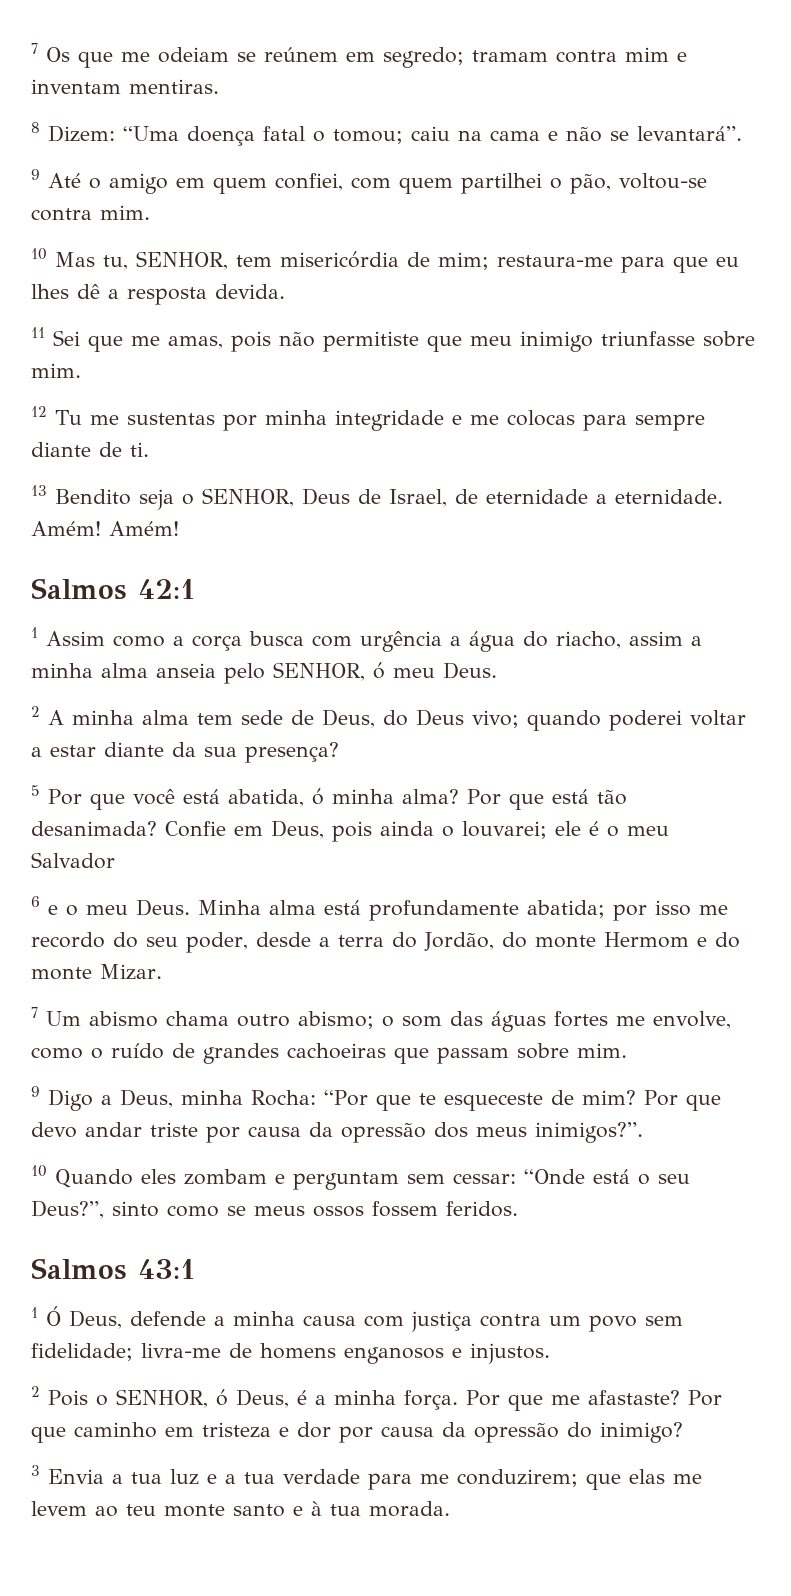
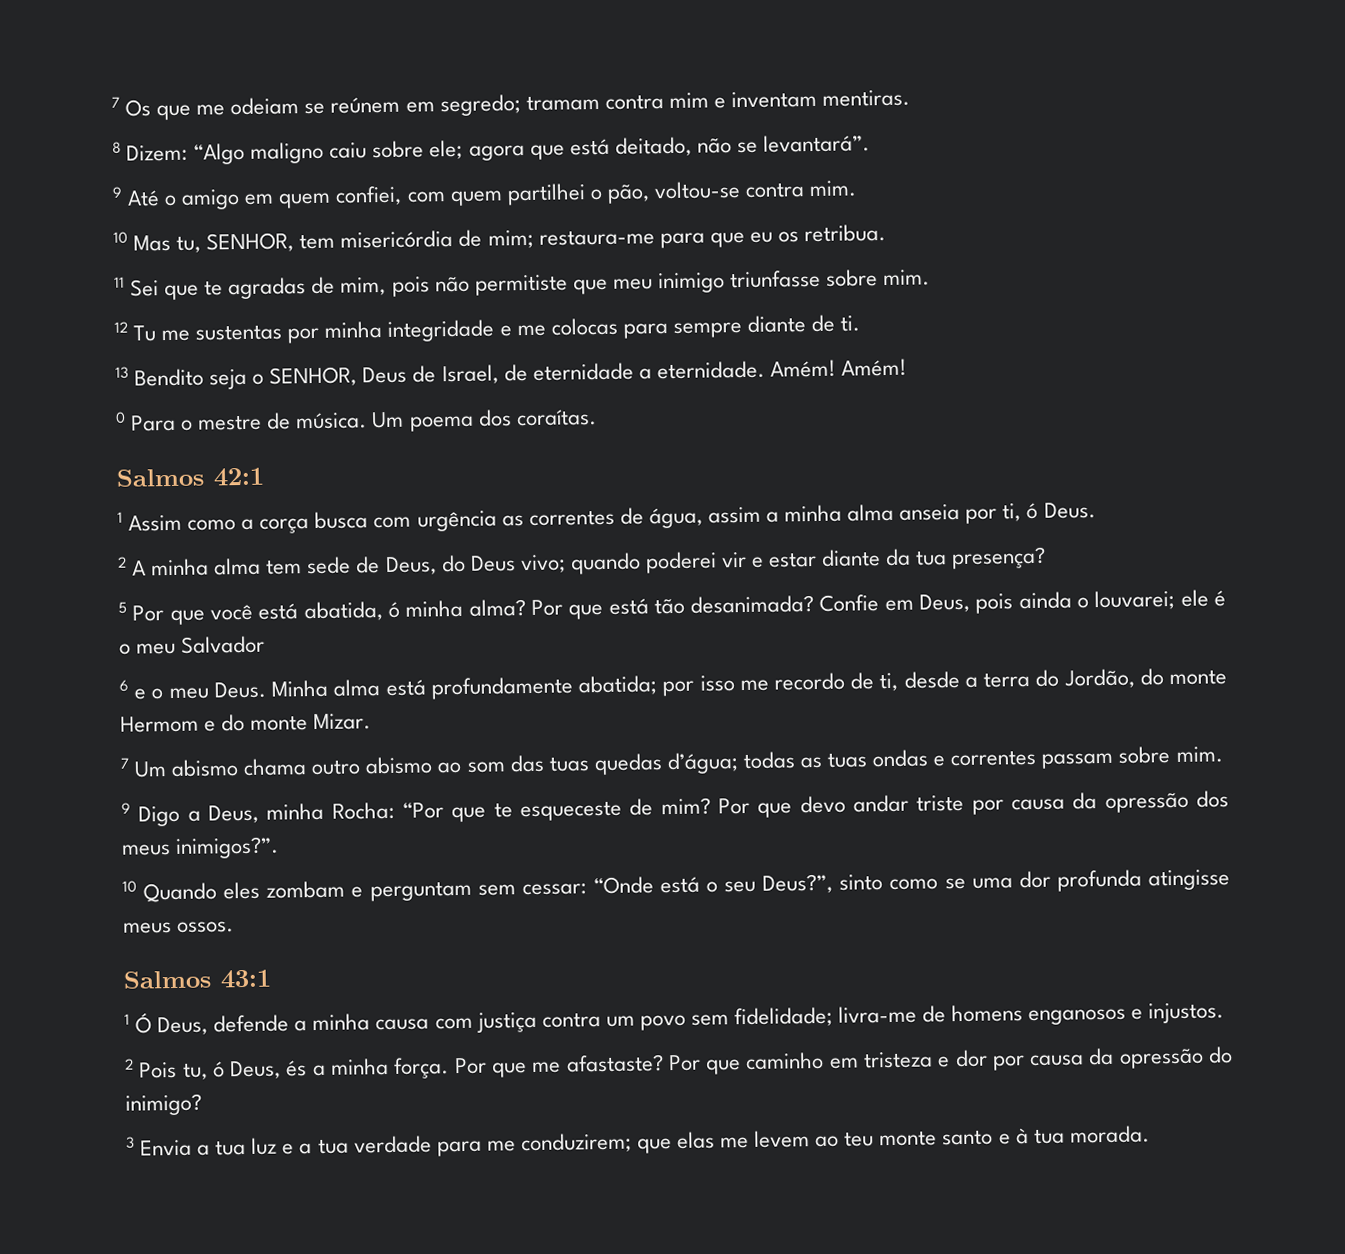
[123,126,558,146] “Uma doença fatal o tomou; caiu na cama e -> [193,136,692,165] “Algo maligno caiu sobre ele; agora que está deitado,
[31,284,285,305] lhes dê a resposta devida. -> [777,223,886,243] os retribua.
[131,336,223,349] me amas, -> [204,276,387,300] te agradas de mim,
(179, 528) none -> [115,409,597,432] // 0 Para o mestre de música. Um poema dos coraítas.
[450,631,621,652] a água do riacho, -> [501,507,703,529] as correntes de água,
[224,662,435,684] pelo SENHOR, ó meu -> [965,502,1039,524] por ti, ó
[690,710,746,726] [31,747,42,757] voltar a -> [720,551,765,568] vir e
[204,747,237,757] sua -> [915,550,948,566] tua
[113,932,248,953] do seu poder, -> [850,672,899,692] de ti,
[298,1011,731,1032] [31,1043,429,1064] abismo; o som das águas fortes me envolve, como o ruído de grandes cachoeiras que -> [365,749,1037,776] abismo ao som das tuas quedas d’água; todas as tuas ondas e correntes
[254,1201,518,1217] meus ossos fossem feridos. -> [971,869,1231,892] [123,921,235,934] uma dor profunda atingisse meus ossos.
[95,1389,208,1408] o SENHOR, -> [182,1062,208,1080] tu,
[296,1390,307,1405] é -> [286,1060,308,1077] és

